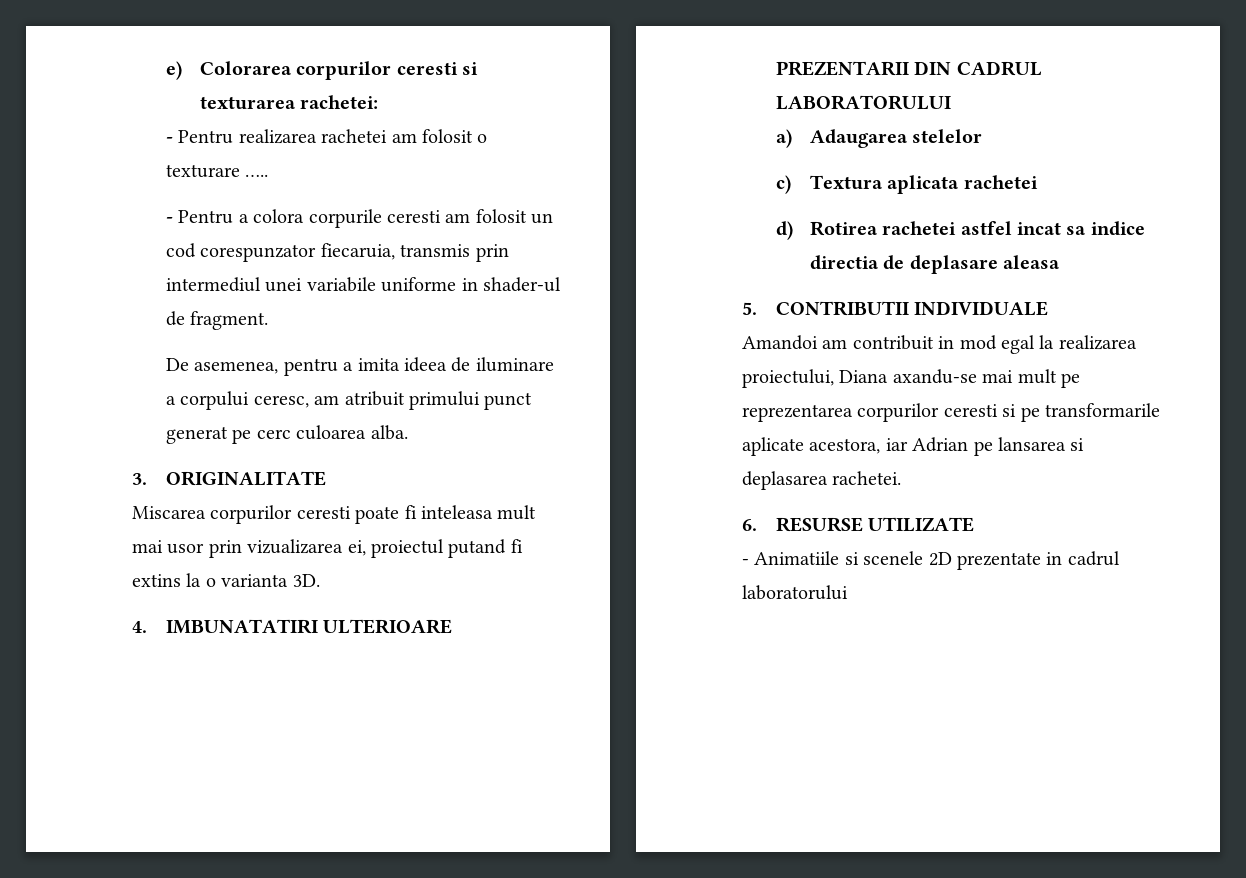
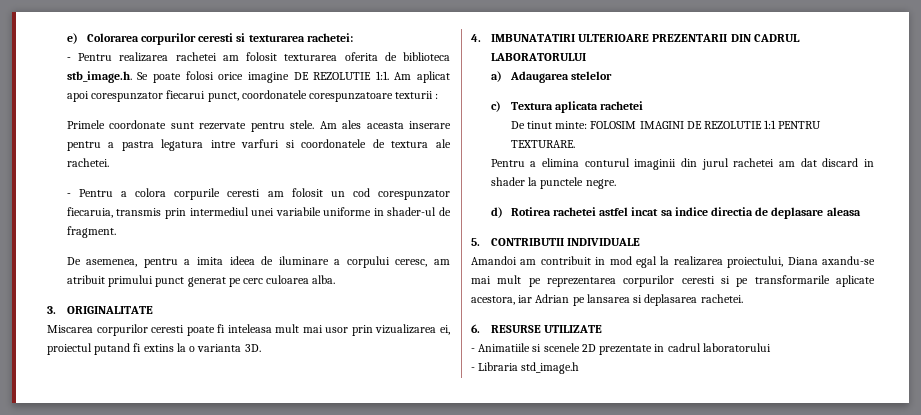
[477,134,488,143] [165,164,269,178] o texturare ….. -> [284,52,450,61] [66,71,451,83] [66,90,439,102] [66,120,451,132] [66,139,451,151] [66,158,109,167] texturarea oferita de biblioteca stb_image.h. Se poate folosi orice imagine DE REZOLUTIE 1:1. Am aplicat apoi corespunzator fiecarui punct, coordonatele corespunzatoare texturii : // Primele coordonate sunt rezervate pentru stele. Am ales aceasta inserare pentru a pastra legatura intre varfuri si coordonatele de textura ale rachetei.
(1038, 182) none -> [510,120,822,129] [510,140,575,148] [490,158,874,170] [490,177,616,189] // De tinut minte: FOLOSIM IMAGINI DE REZOLUTIE 1:1 PENTRU TEXTURARE. // Pentru a elimina conturul imaginii din jurul rachetei am dat discard in shader la punctele negre.
(848, 592) none -> [471,362,580,374] // - Libraria std_image.h

